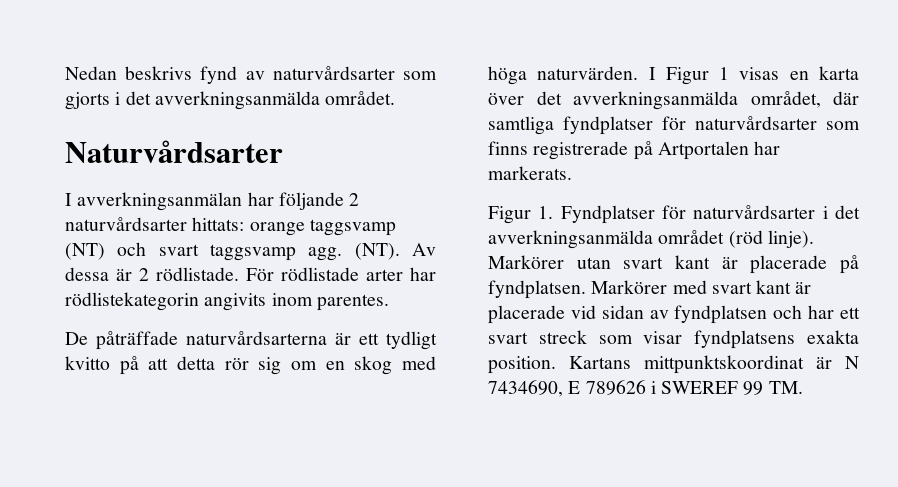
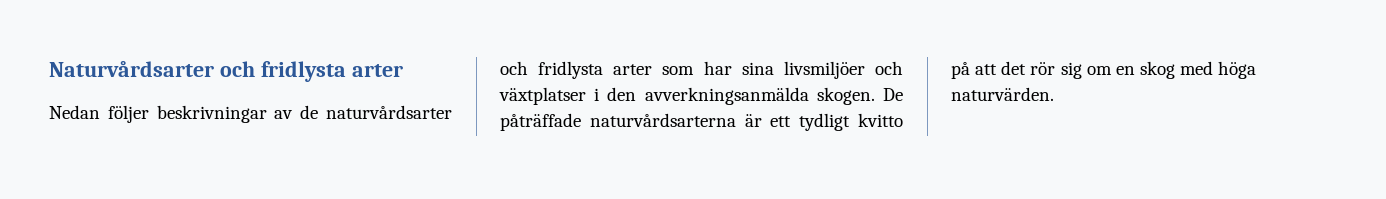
[65,66,437,84] [65,91,396,110] [65,140,283,163] [65,192,360,211] [65,217,396,236] [65,242,436,261] [65,267,436,281] [65,292,389,311] Nedan beskrivs fynd av naturvårdsarter som gjorts i det avverkningsanmälda området. // Naturvårdsarter // I avverkningsanmälan har följande 2 naturvårdsarter hittats: orange taggsvamp (NT) och svart taggsvamp agg. (NT). Av dessa är 2 rödlistade. För rödlistade arter har rödlistekategorin angivits inom parentes. // -> [49,60,403,82] [49,105,453,123] [500,61,903,79] [499,87,875,105] Naturvårdsarter och fridlysta arter // Nedan följer beskrivningar av de naturvårdsarter och fridlysta arter som har sina livsmiljöer och växtplatser i den avverkningsanmälda skogen.
[177,356,215,370] detta -> [1001,61,1027,75] det
[648,66,859,85] [488,91,859,110] [488,116,860,135] [488,141,781,160] [488,166,572,180] [488,205,860,224] [488,230,814,249] [488,255,859,274] [488,280,812,299] [488,305,860,324] [488,330,859,349] [488,355,859,374] [488,380,803,397] I Figur 1 visas en karta över det avverkningsanmälda området, där samtliga fyndplatser för naturvårdsarter som finns registrerade på Artportalen har markerats. // Figur 1. Fyndplatser för naturvårdsarter i det avverkningsanmälda området (röd linje). Markörer utan svart kant är placerade på fyndplatsen. Markörer med svart kant är placerade vid sidan av fyndplatsen och har ett svart streck som visar fyndplatsens exakta position. Kartans mittpunktskoordinat är N 7434690, E 789626 i SWEREF 99 TM. -> (1054, 94) none

